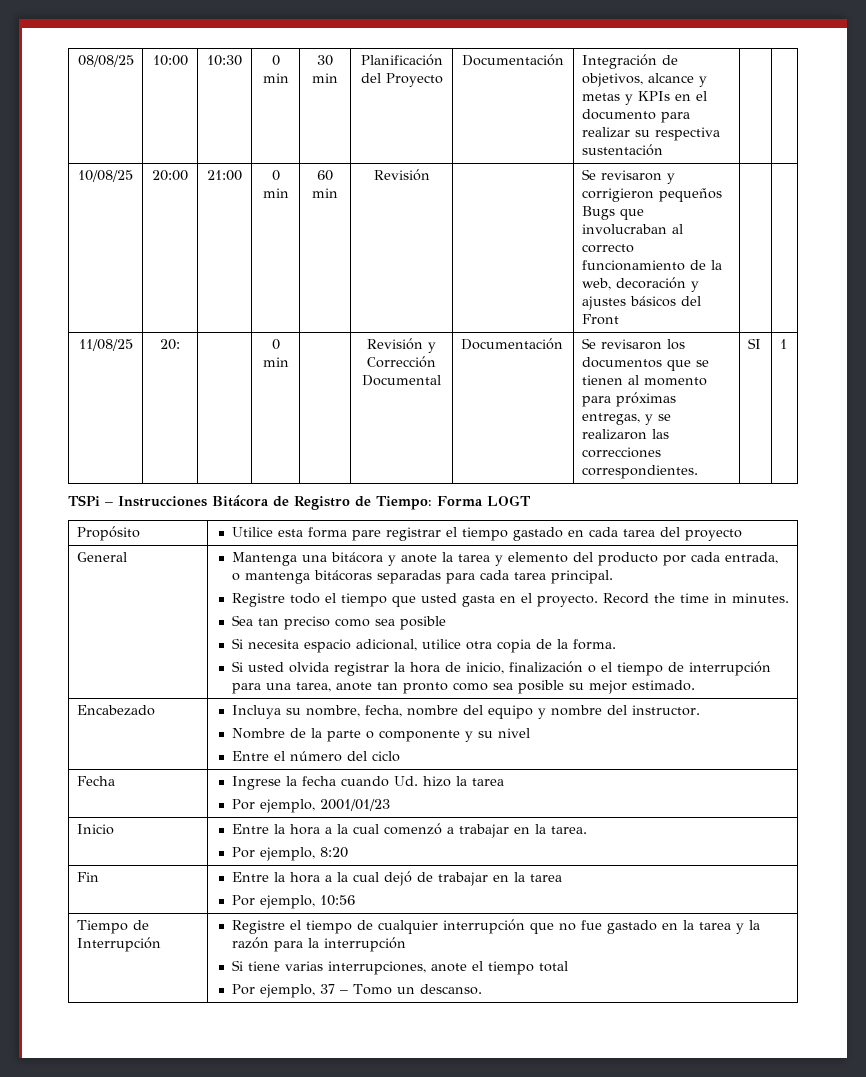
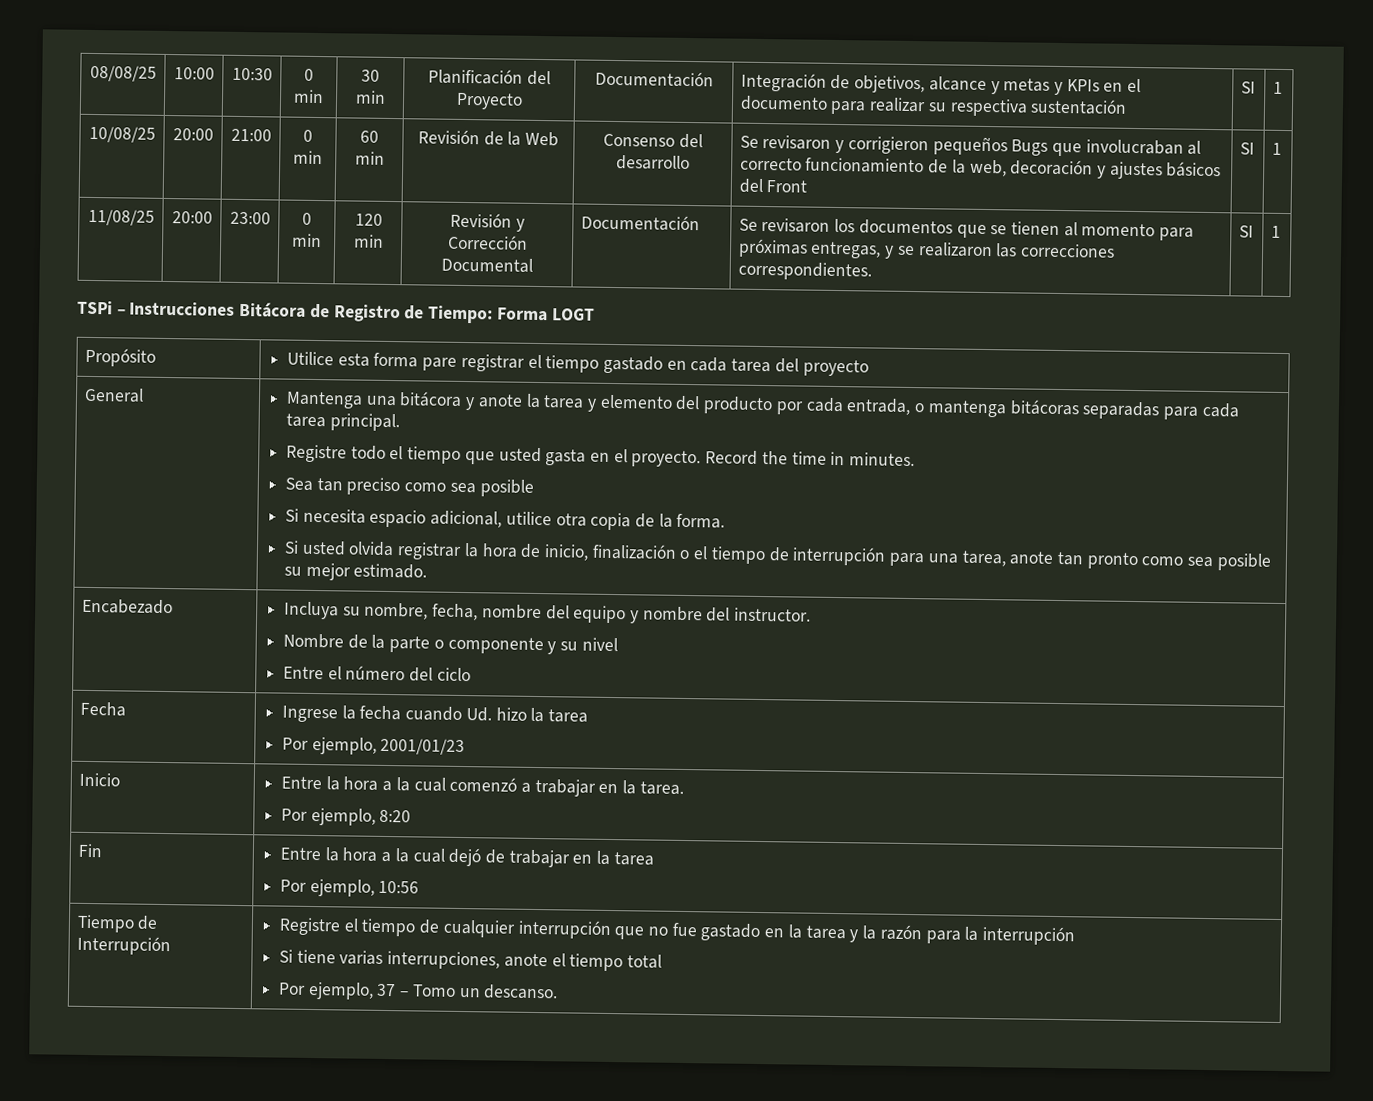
(663, 150) | -> [1240,81,1256,94] [1272,81,1283,94] SI | 1
(430, 175) | -> [483,131,560,147] [603,133,703,149] [616,155,690,171] de la Web | Consenso del desarrollo
(619, 319) | -> [1239,142,1255,155] [1271,142,1282,155] SI | 1
[160,339,180,350] [271,339,280,350] [262,357,289,367] 20: | | 0 min | -> [171,211,213,224] [229,211,271,225] [302,212,312,225] [292,233,322,248] [354,213,383,226] [353,234,384,248] 20:00 | 23:00 | 0 min | 120 min

